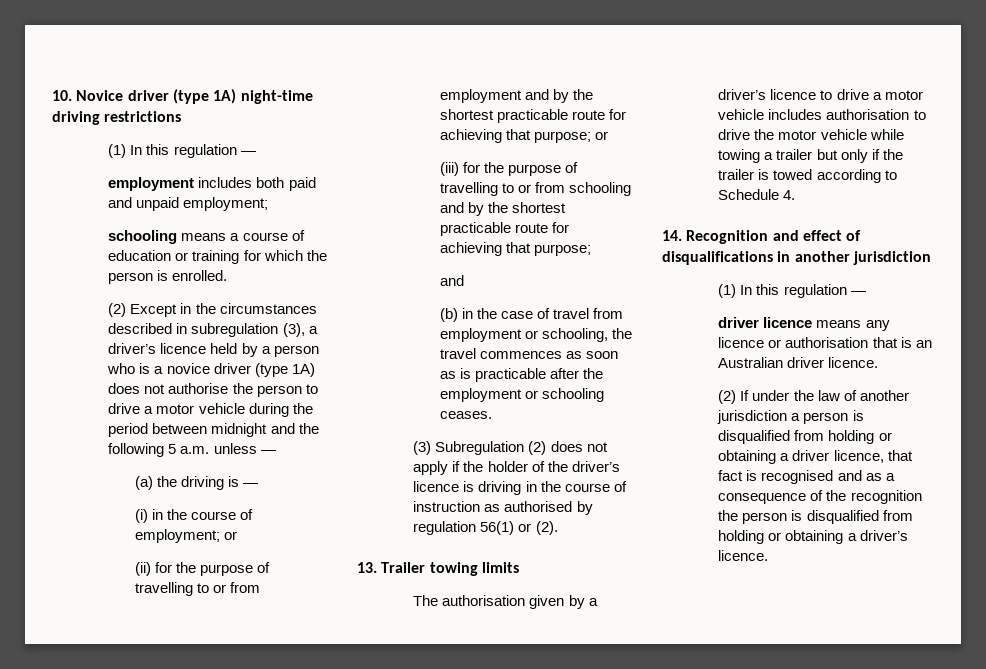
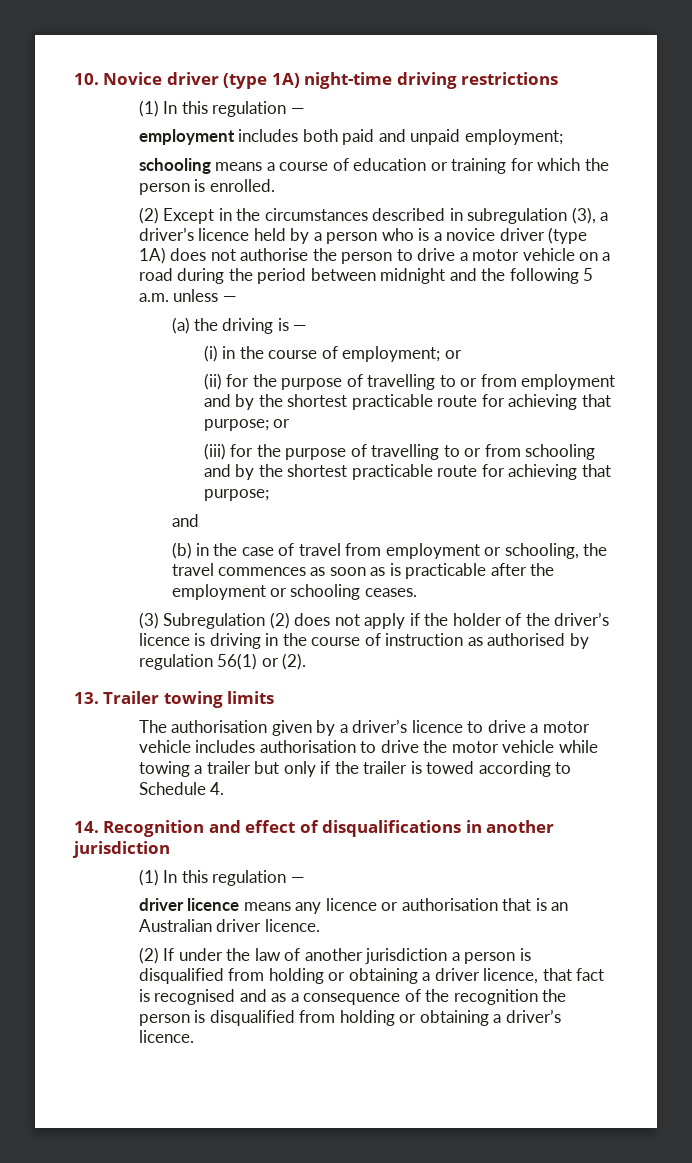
(245, 408) none -> [579,252,611,261] [138,268,173,281] on a road

